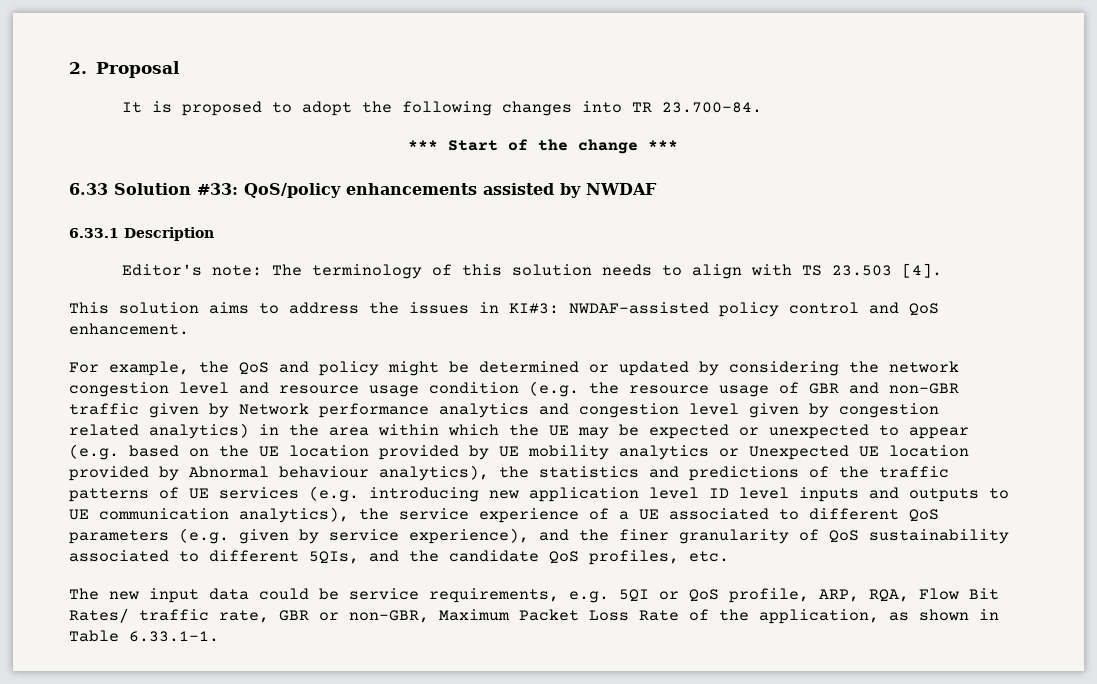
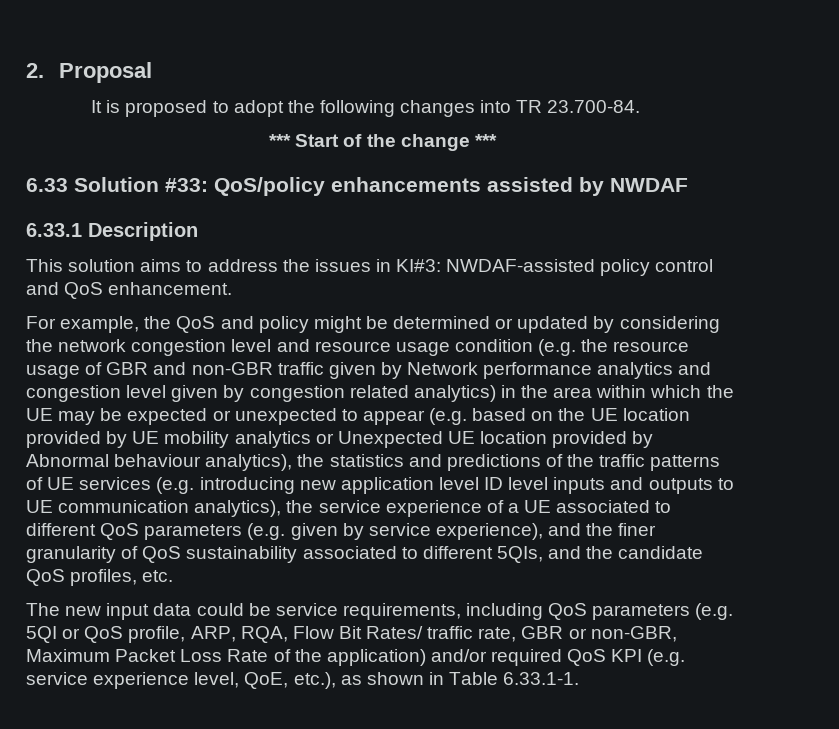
[122,263,943,279] // Editor's note: The terminology of this solution needs to align with TS 23.503 [4]. -> (198, 231) none
[569,591,609,603] e.g. -> [466,603,734,620] including QoS parameters (e.g.
[759,609,879,624] application, -> [326,649,686,666] [26,672,336,689] application) and/or required QoS KPI (e.g. service experience level, QoE, etc.),

